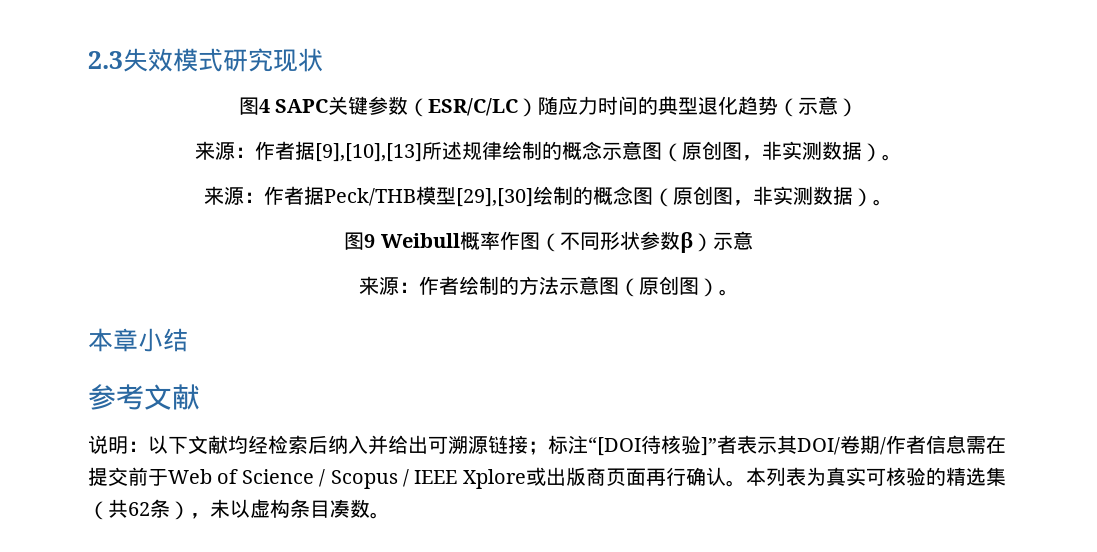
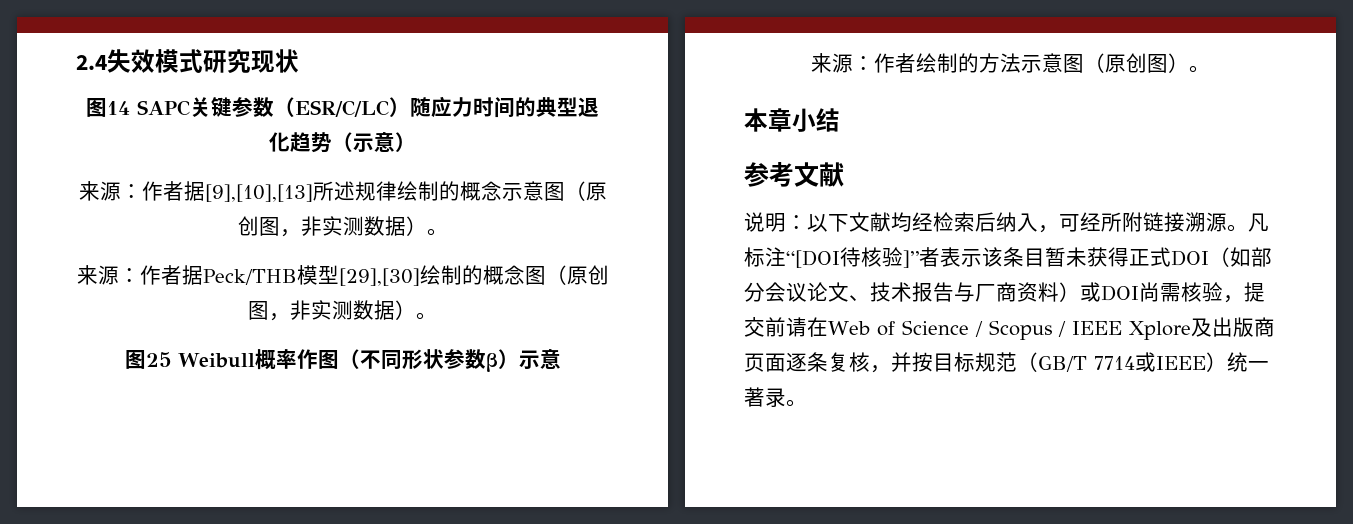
[88,51,123,69] 2.3 -> [76,55,107,70] 2.4
[258,99,270,113] 4 -> [107,101,130,115] 14
[364,234,376,248] 9 -> [145,352,171,367] 25
[368,435,548,455] 并给出可溯源链接； -> [1038,212,1269,233] ，可经所附链接溯源。凡
[777,435,1006,455] [88,467,168,486] 其DOI/卷期/作者信息需在提交前于 -> [982,247,1272,267] [744,282,1265,303] [744,317,828,337] 该条目暂未获得正式DOI（如部分会议论文、技术报告与厂商资料）或DOI尚需核验，提交前请在
[525,467,546,486] 或 -> [1190,318,1212,337] 及
[645,467,1006,487] [88,499,370,520] 再行确认。本列表为真实可核验的精选集（共62条），未以虚构条目凑数 -> [786,352,1269,373] [744,387,786,407] 逐条复核，并按目标规范（GB/T 7714或IEEE）统一著录

